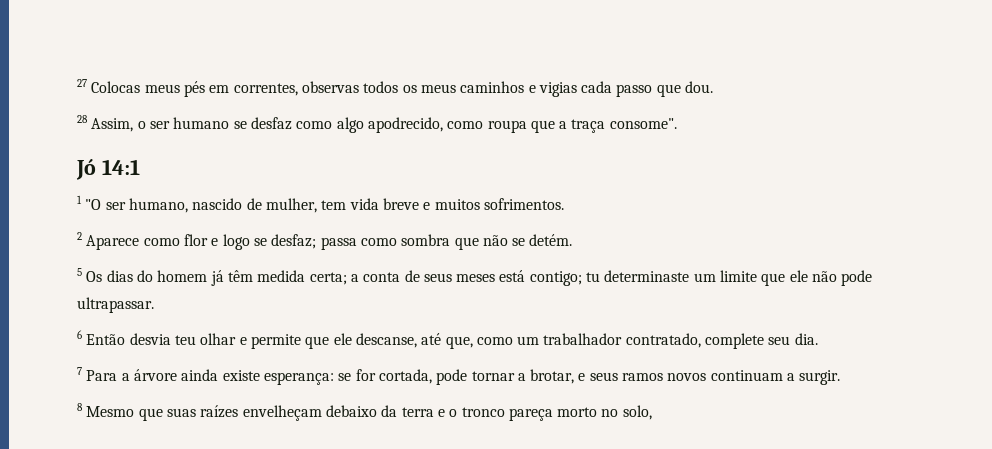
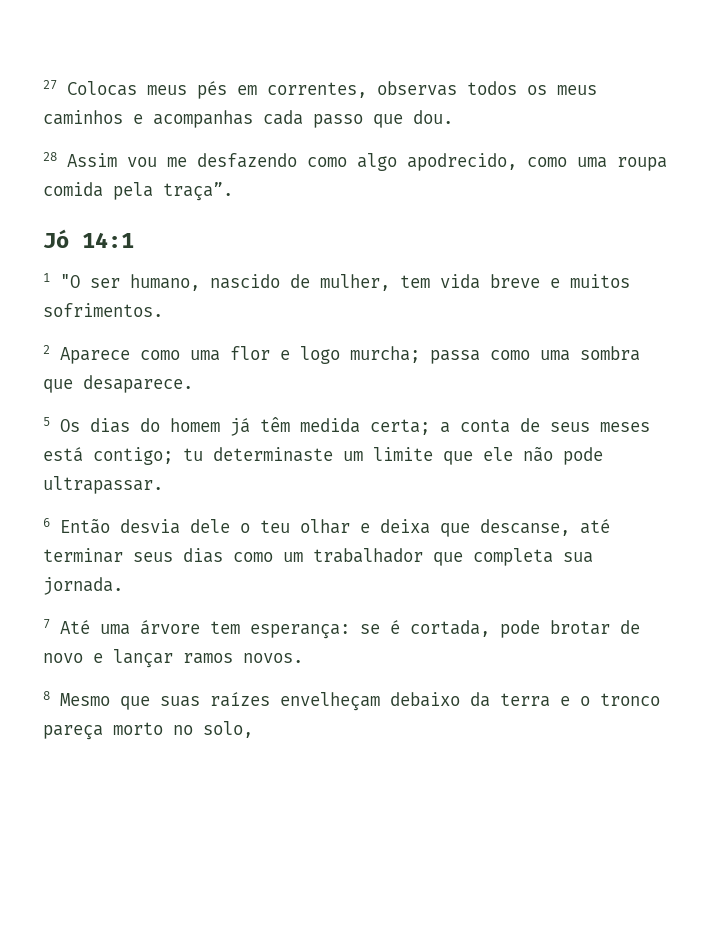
[538,82,577,97] vigias -> [153,110,253,128] acompanhas
[91,117,677,133] Assim, o ser humano se desfaz como algo apodrecido, como roupa que a traça consome". -> [67,153,667,171] [43,182,233,201] Assim vou me desfazendo como algo apodrecido, como uma roupa comida pela traça”.
(180, 242) none -> [190,350,220,361] uma
[253,234,317,249] se desfaz; -> [350,346,420,363] murcha;
(397, 242) none -> [540,350,570,361] uma
[482,234,573,246] não se detém. -> [83,375,193,393] desaparece.
(171, 339) none -> [190,519,250,533] dele o
[250,333,818,349] [77,367,260,381] permite que ele descanse, até que, como um trabalhador contratado, complete seu dia. // 7 Para a árvore ainda existe -> [380,519,610,537] [43,548,593,566] [43,577,123,595] [43,619,240,635] deixa que descanse, até terminar seus dias como um trabalhador que completa sua jornada. // 7 Até uma árvore tem
[355,369,376,381] for -> [390,620,400,634] é
[471,369,841,385] tornar a brotar, e seus ramos novos continuam a surgir. -> [550,620,640,635] [43,649,303,668] brotar de novo e lançar ramos novos.

